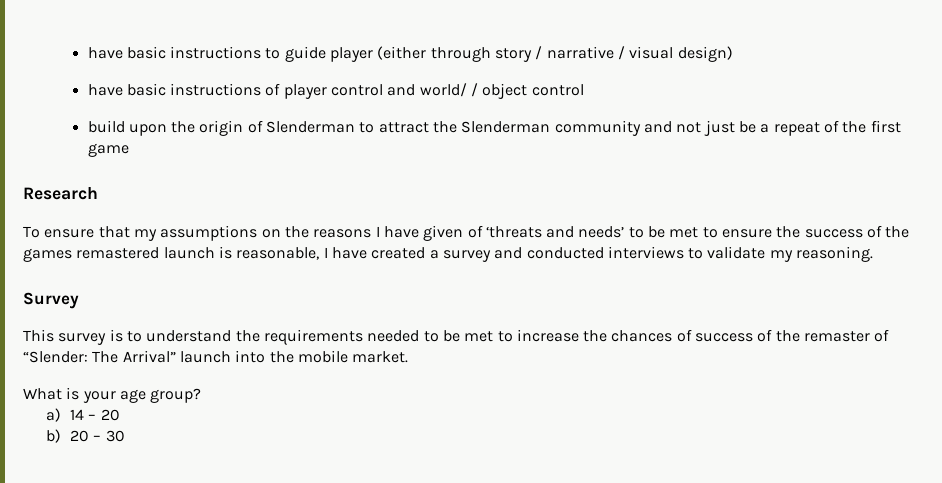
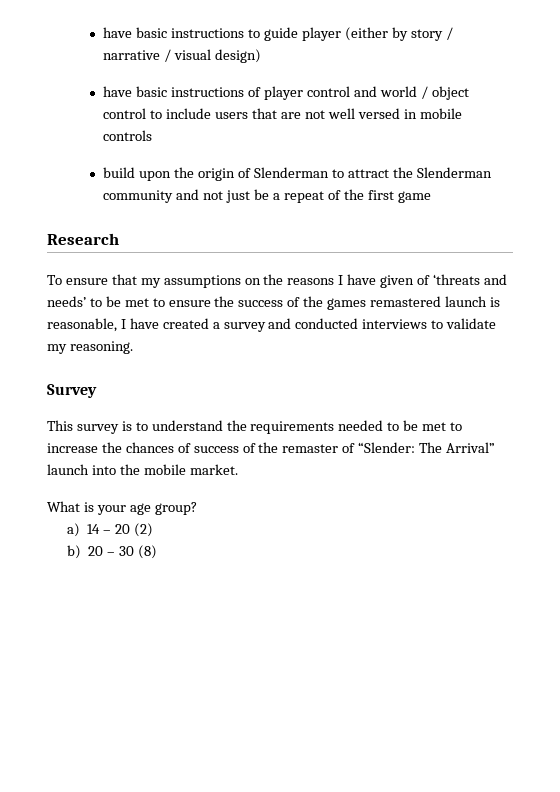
[430,47,491,62] through -> [391,27,408,41] by
[419,83,467,97] world/ -> [379,86,417,97] world
(584, 90) none -> [150,108,462,119] [103,130,153,141] to include users that are not well versed in mobile controls
(120, 415) none -> [134,523,154,537] (2)
(125, 436) none -> [138,545,158,559] (8)

